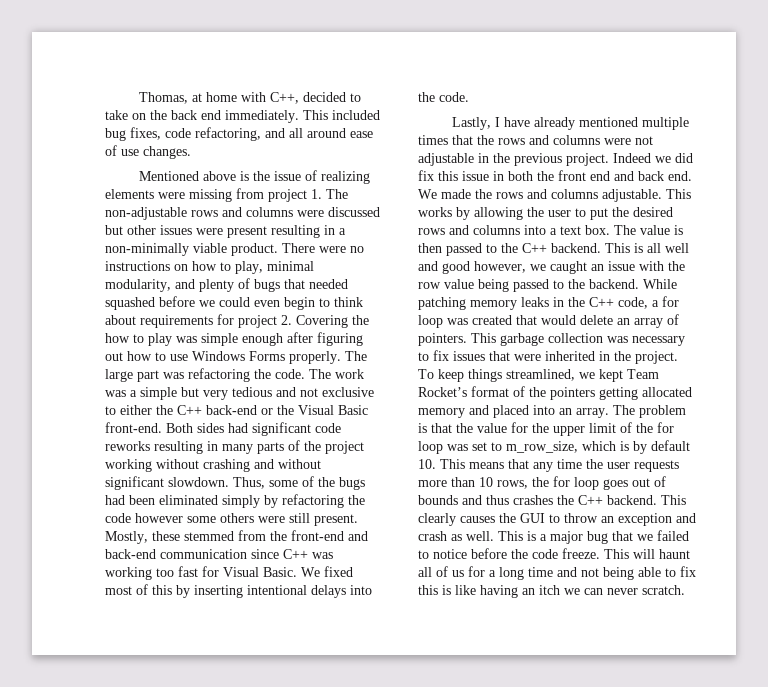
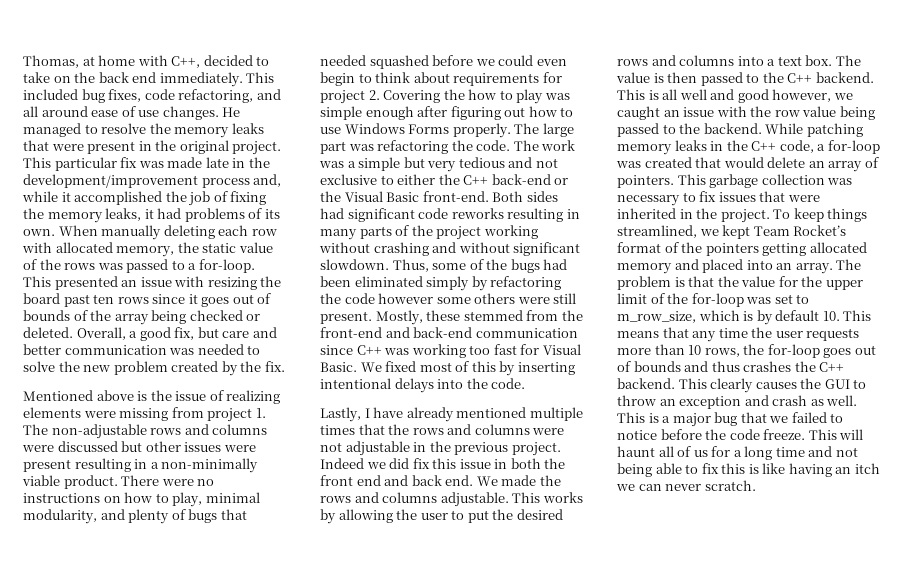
(191, 152) none -> [222,107,241,117] [23,123,264,138] [23,140,282,155] [23,157,270,171] [23,174,282,188] [22,191,267,206] [23,208,280,223] [23,225,277,240] [22,242,273,257] [23,259,255,273] [23,276,282,290] [23,293,272,307] [23,310,261,325] [23,327,277,341] [23,344,261,355] [23,361,285,376] He managed to resolve the memory leaks that were present in the original project. This particular fix was made late in the development/improvement process and, while it accomplished the job of fixing the memory leaks, it had problems of its own. When manually deleting each row with allocated memory, the static value of the rows was passed to a for-loop. This presented an issue with resizing the board past ten rows since it goes out of bounds of the array being checked or deleted. Overall, a good fix, but care and better communication was needed to solve the new problem created by the fix.
[662,296,679,307] [418,315,443,328] for loop -> [827,140,880,154] for-loop
[657,422,674,433] [418,441,443,454] for loop -> [691,293,744,307] for-loop
[553,476,599,490] for loop -> [767,344,820,358] for-loop

